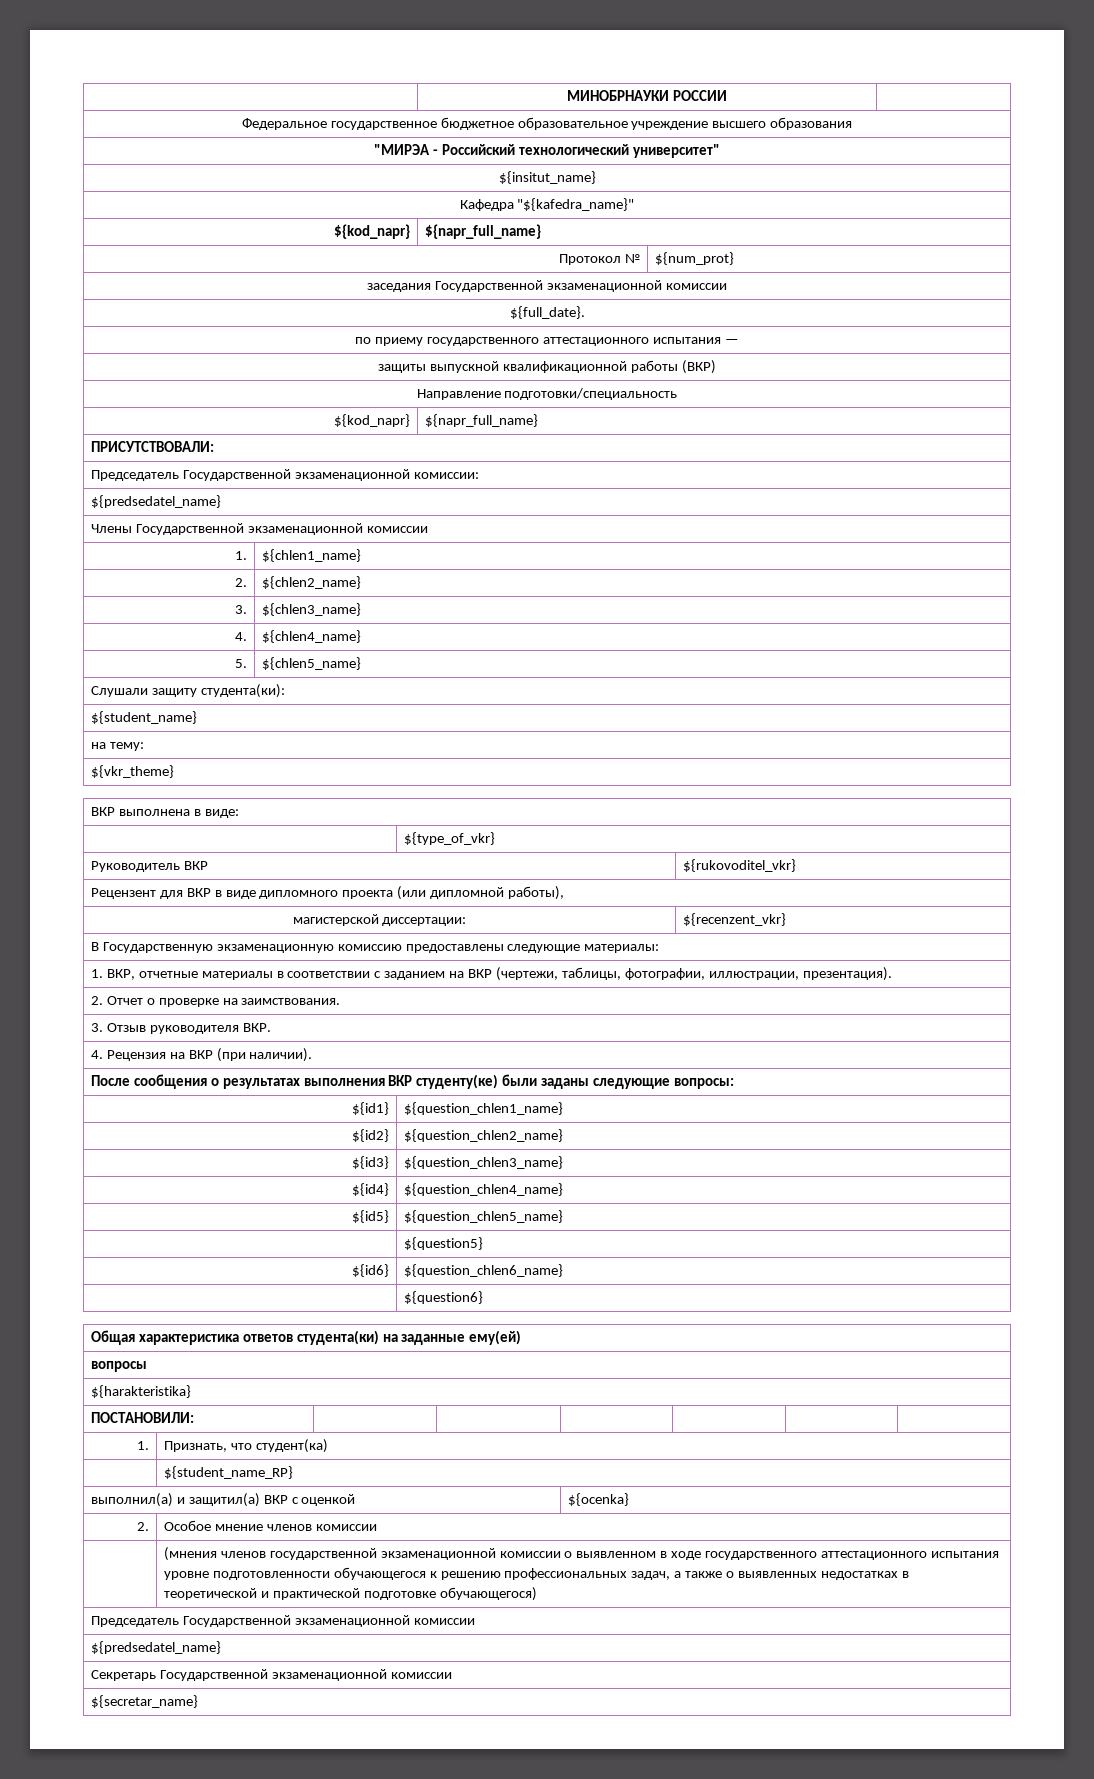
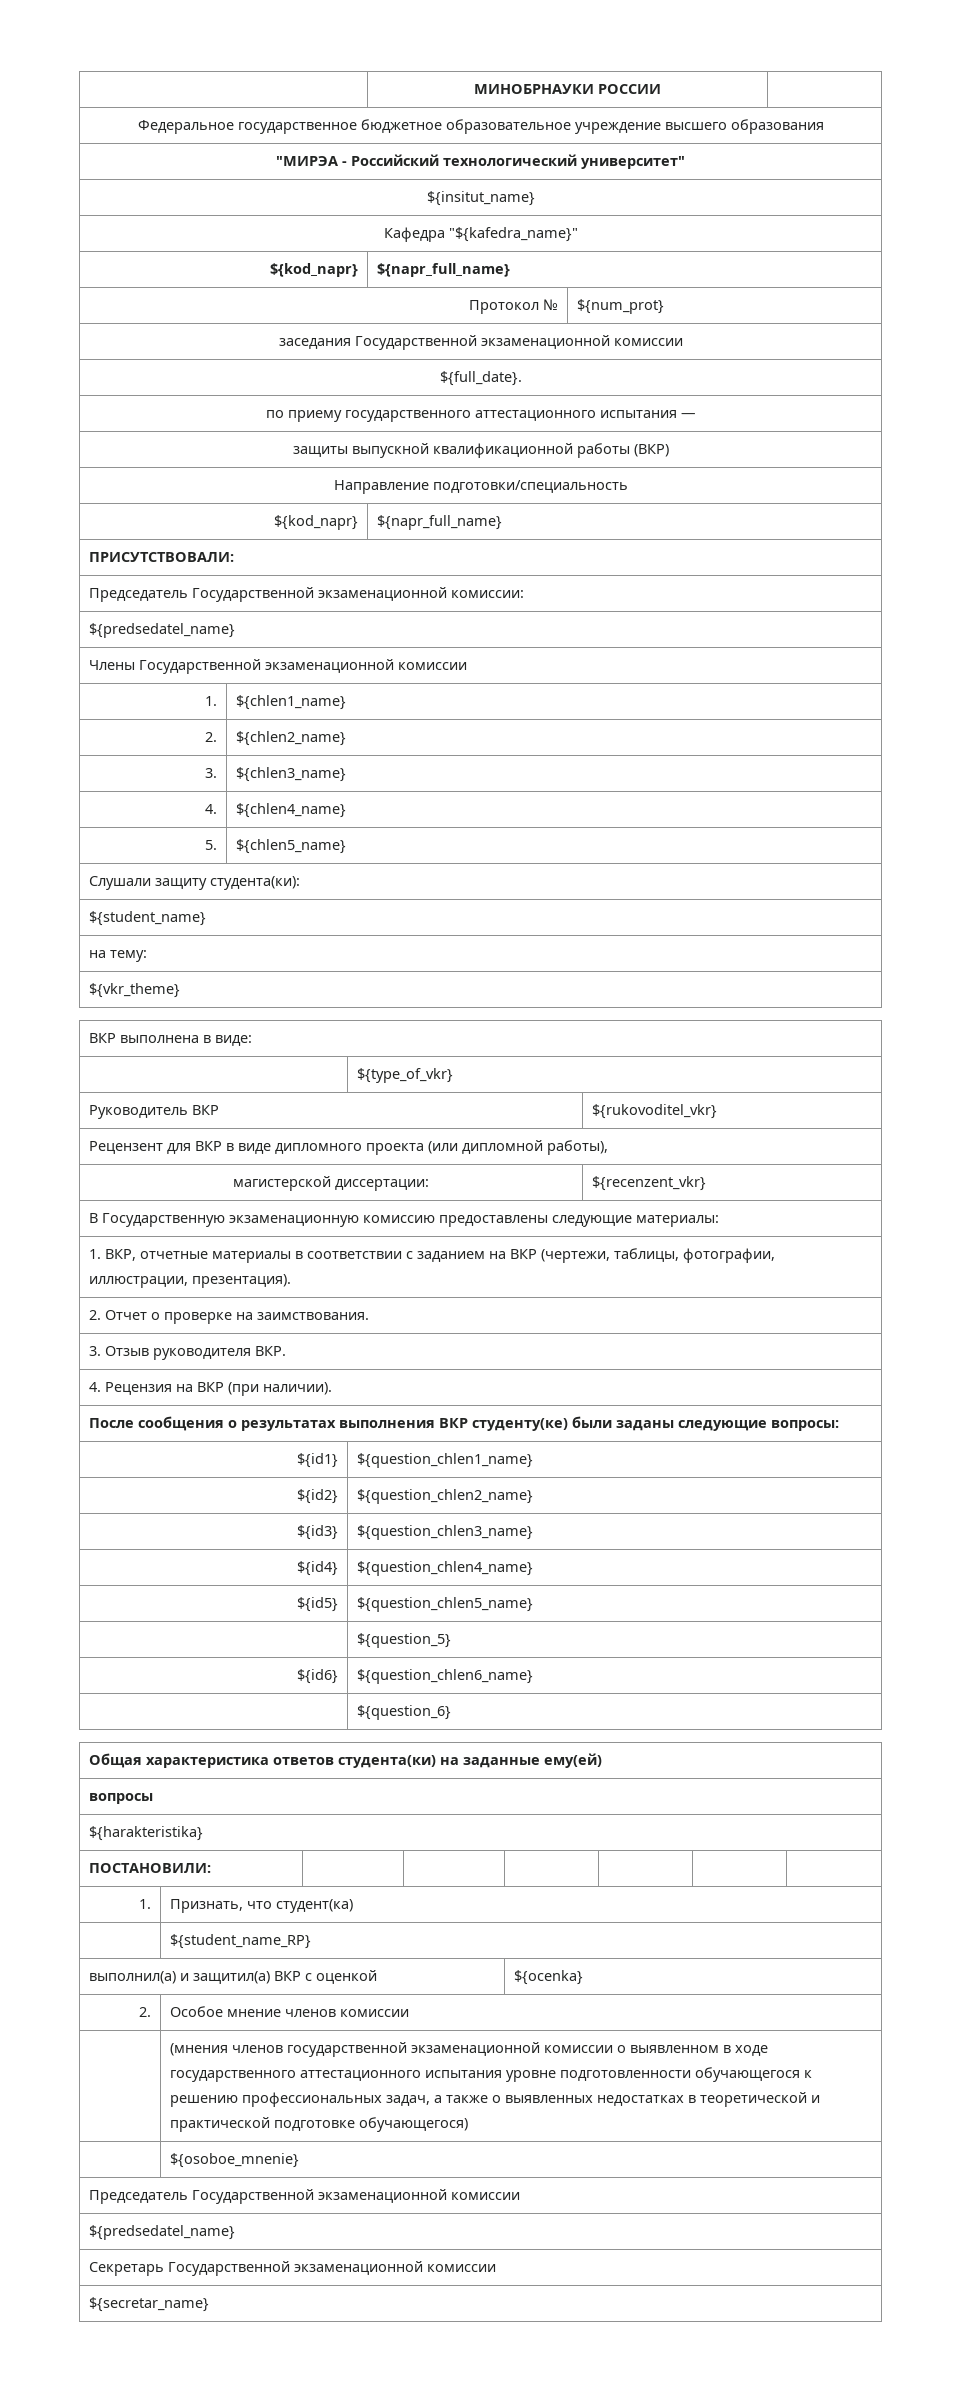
[403,1237,483,1250] ${question5} -> [357,1633,452,1648] ${question_5}
[403,1291,483,1304] ${question6} -> [357,1705,452,1720] ${question_6}
(537, 1594) none -> [170,2153,300,2168] // | ${osoboe_mnenie}

